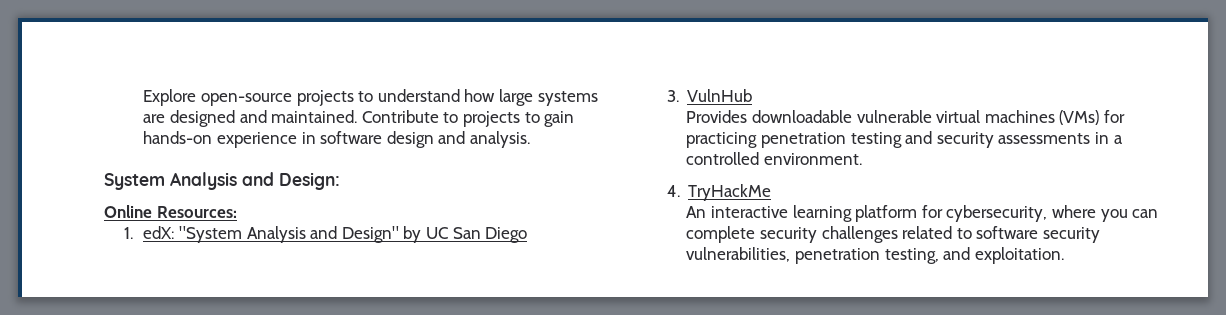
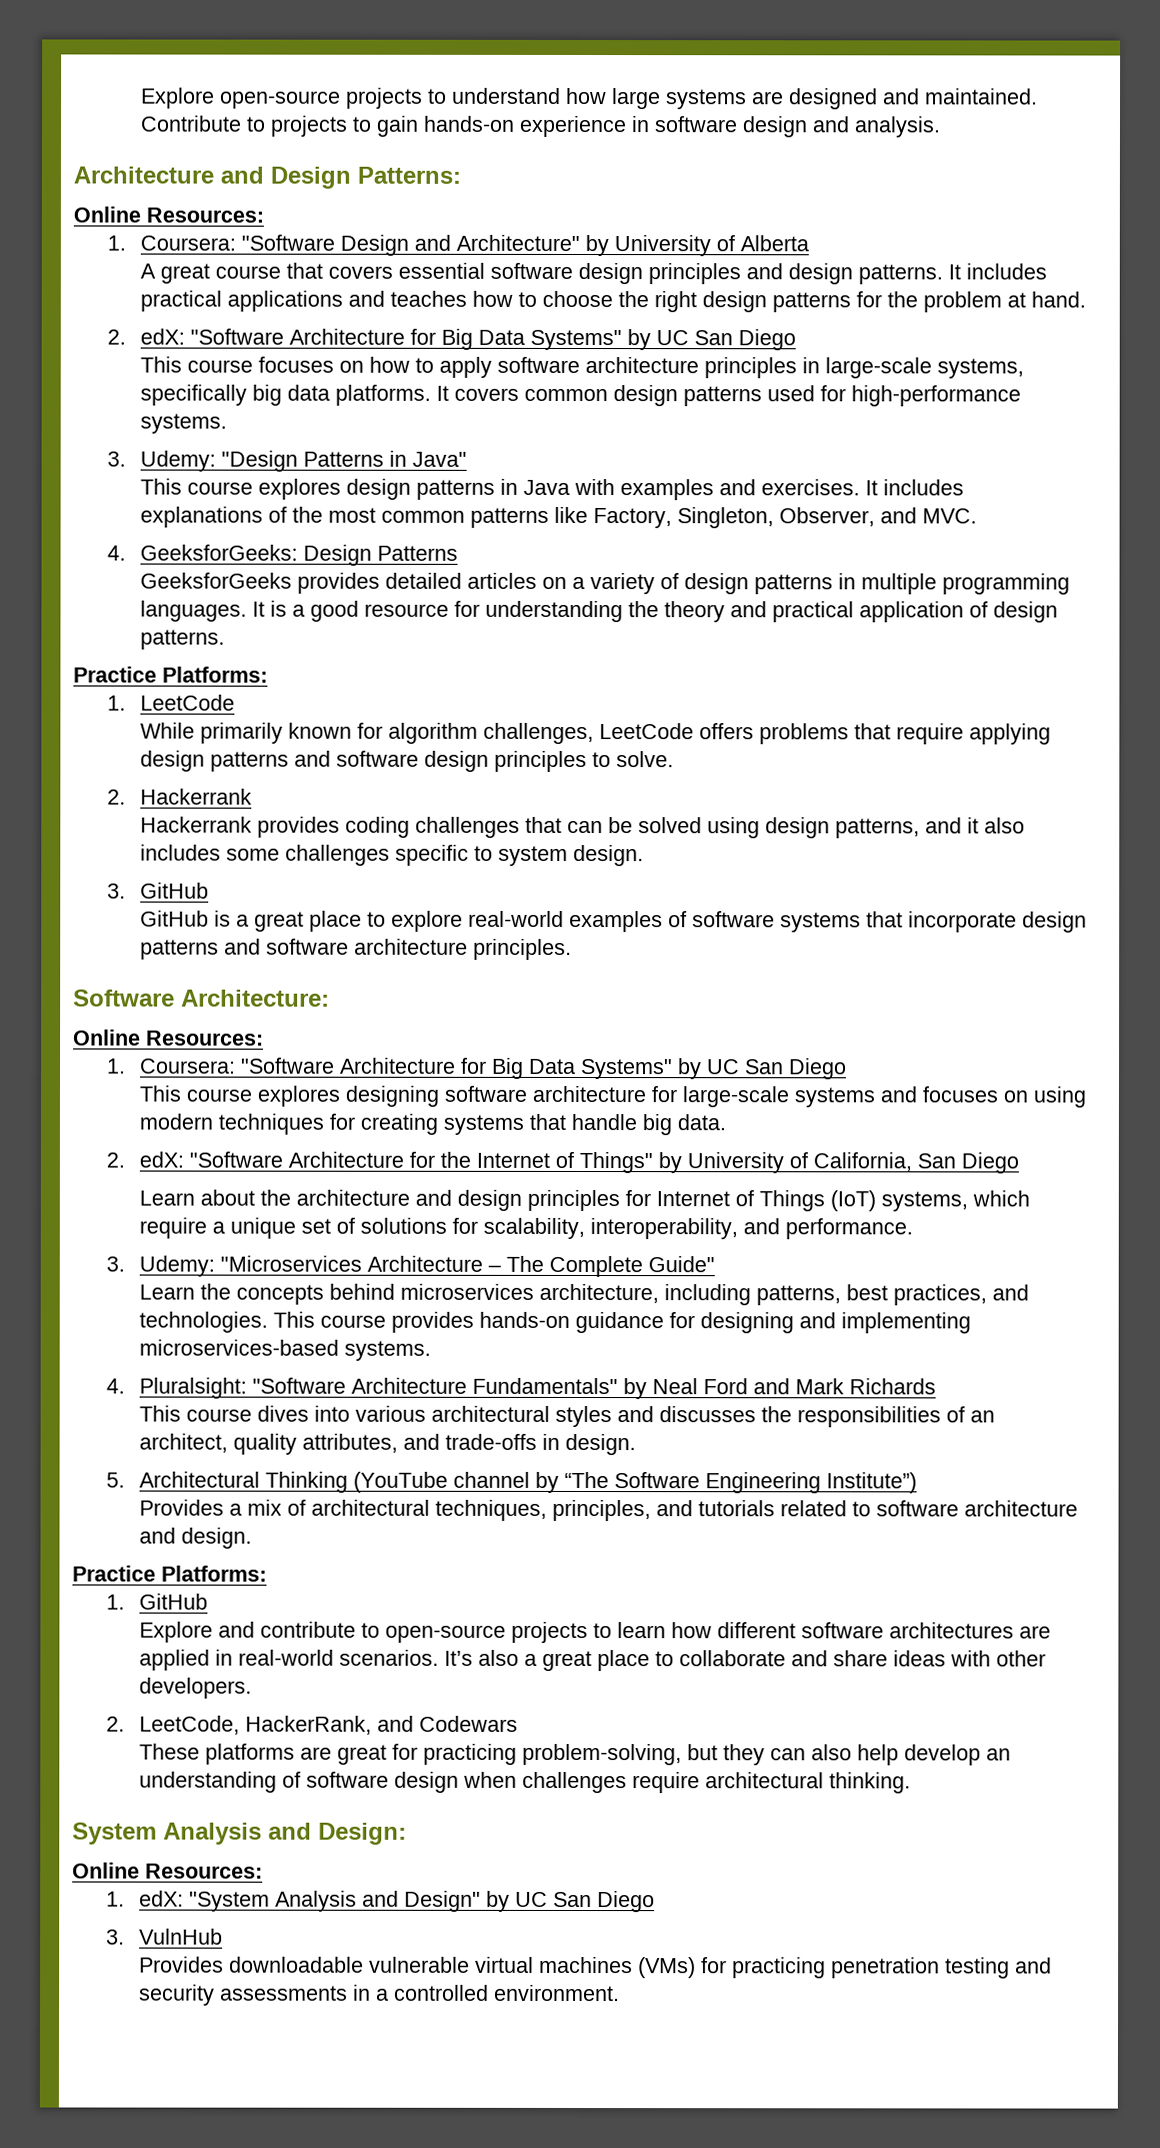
(530, 139) none -> [73,166,461,189] [73,206,264,223] [106,234,810,257] [140,262,1048,285] [140,290,1087,313] [106,328,797,351] [140,356,1025,379] [140,384,1022,407] [140,413,228,434] [106,450,468,472] [140,478,965,501] [140,506,978,529] [106,544,459,566] [140,572,1071,595] [140,600,1059,623] [140,629,226,650] [73,666,268,683] [106,694,236,711] [140,722,1052,745] [140,750,675,773] [106,788,253,805] [140,816,1026,839] [140,844,645,867] [106,882,210,899] [140,910,1088,933] [140,938,573,960] [73,989,330,1007] [73,1029,264,1046] [106,1057,848,1080] [139,1085,1087,1108] [139,1113,727,1136] [105,1151,1020,1174] [139,1189,1031,1212] [139,1217,914,1240] [105,1255,716,1278] [139,1283,1030,1306] [139,1311,972,1334] [139,1339,432,1361] [105,1377,937,1400] [139,1405,996,1428] [139,1433,637,1456] [105,1471,918,1494] [139,1499,1079,1522] [139,1527,253,1549] [72,1565,267,1582] [105,1593,209,1610] [139,1621,1052,1644] [139,1649,1047,1672] [139,1677,253,1699] [105,1715,519,1735] [139,1743,1012,1766] [139,1771,912,1794] // Architecture and Design Patterns: // Online Resources: // 1. Coursera: "Software Design and Architecture" by University of Alberta // A great course that covers essential software design principles and design patterns. It includes practical applications and teaches how to choose the right design patterns for the problem at hand. // 2. edX: "Software Architecture for Big Data Systems" by UC San Diego // This course focuses on how to apply software architecture principles in large-scale systems, specifically big data platforms. It covers common design patterns used for high-performance systems. // 3. Udemy: "Design Patterns in Java" // This course explores design patterns in Java with examples and exercises. It includes explanations of the most common patterns like Factory, Singleton, Observer, and MVC. // 4. GeeksforGeeks: Design Patterns // GeeksforGeeks provides detailed articles on a variety of design patterns in multiple programming languages. It is a good resource for understanding the theory and practical application of design patterns. // Practice Platforms: // 1. LeetCode // While primarily known for algorithm challenges, LeetCode offers problems that require applying design patterns and software design principles to solve. // 2. Hackerrank // Hackerrank provides coding challenges that can be solved using design patterns, and it also includes some challenges specific to system design. // 3. GitHub // GitHub is a great place to explore real-world examples of software systems that incorporate design patterns and software architecture principles. // Software Architecture: // Online Resources: // 1. Coursera: "Software Architecture for Big Data Systems" by UC San Diego // This course explores designing software architecture for large-scale systems and focuses on using modern techniques for creating systems that handle big data. // 2. edX: "Software Architecture for the Internet of Things" by University of California, San Diego // Learn about the architecture and design principles for Internet of Things (IoT) systems, which require a unique set of solutions for scalability, interoperability, and performance. // 3. Udemy: "Microservices Architecture – The Complete Guide" // Learn the concepts behind microservices architecture, including patterns, best practices, and technologies. This course provides hands-on guidance for designing and implementing microservices-based systems. // 4. Pluralsight: "Software Architecture Fundamentals" by Neal Ford and Mark Richards // This course dives into various architectural styles and discusses the responsibilities of an architect, quality attributes, and trade-offs in design. // 5. Architectural Thinking (YouTube channel by “The Software Engineering Institute”) // Provides a mix of architectural techniques, principles, and tutorials related to software architecture and design. // Practice Platforms: // 1. GitHub // Explore and contribute to open-source projects to learn how different software architectures are applied in real-world scenarios. It’s also a great place to collaborate and share ideas with other developers. // 2. LeetCode, HackerRank, and Codewars // These platforms are great for practicing problem-solving, but they can also help develop an understanding of software design when challenges require architectural thinking.
[666,184,772,201] [686,205,1159,222] [686,226,1100,243] [686,247,1064,264] // 4. TryHackMe // An interactive learning platform for cybersecurity, where you can complete security challenges related to software security vulnerabilities, penetration testing, and exploitation. -> (621, 1993) none

